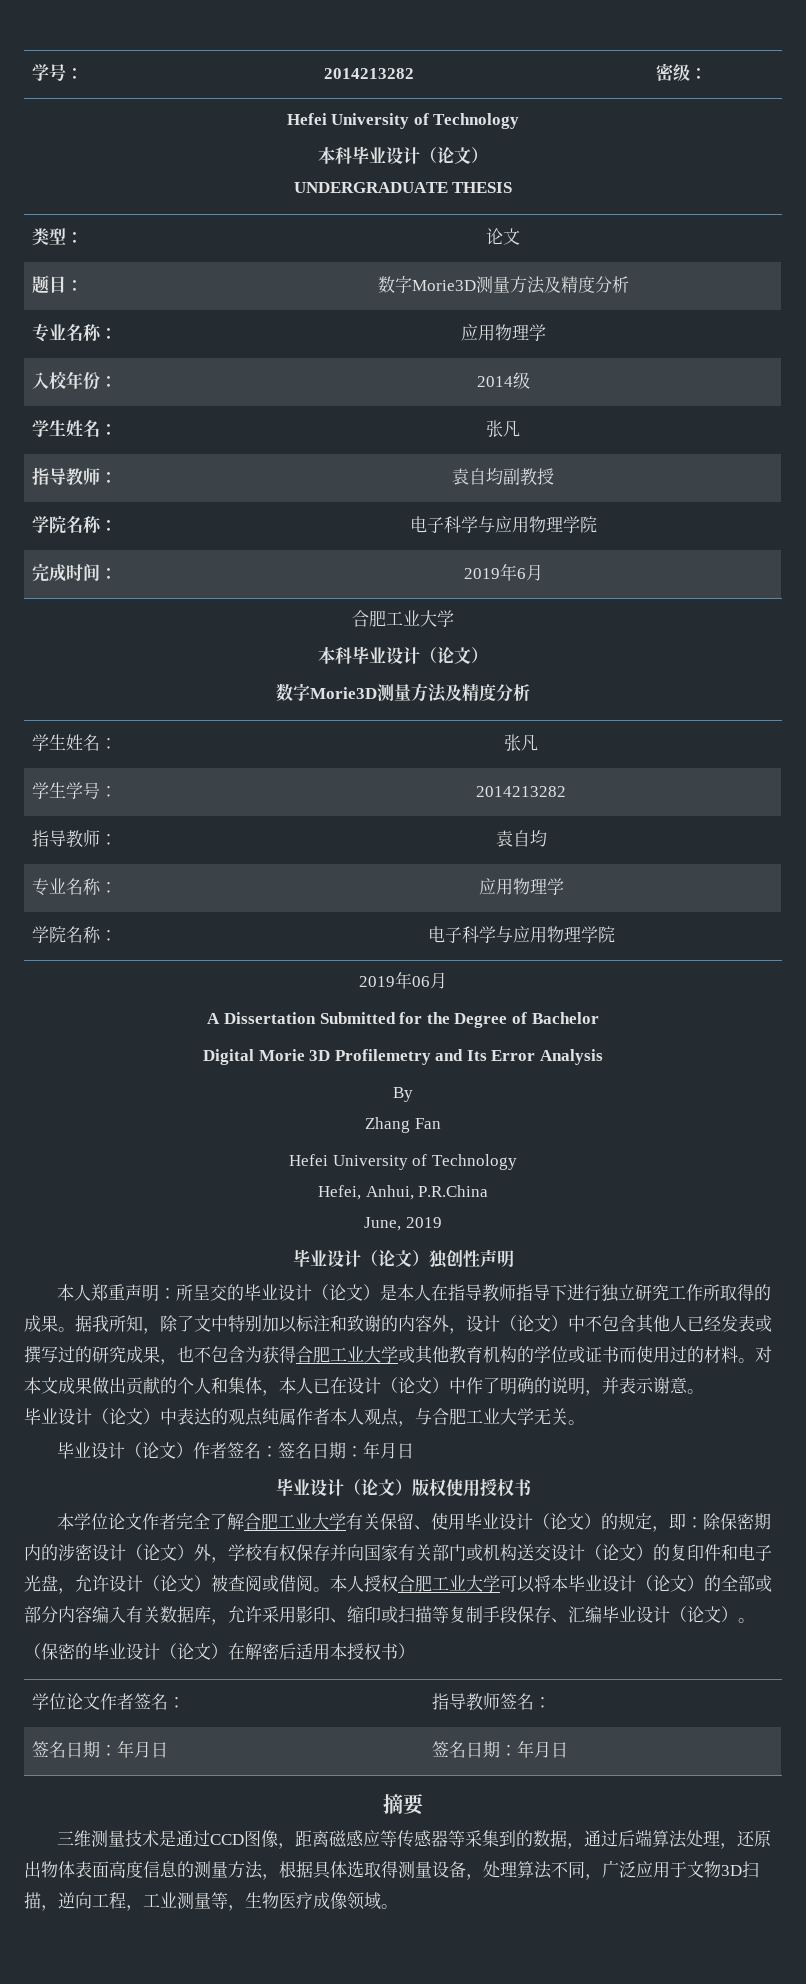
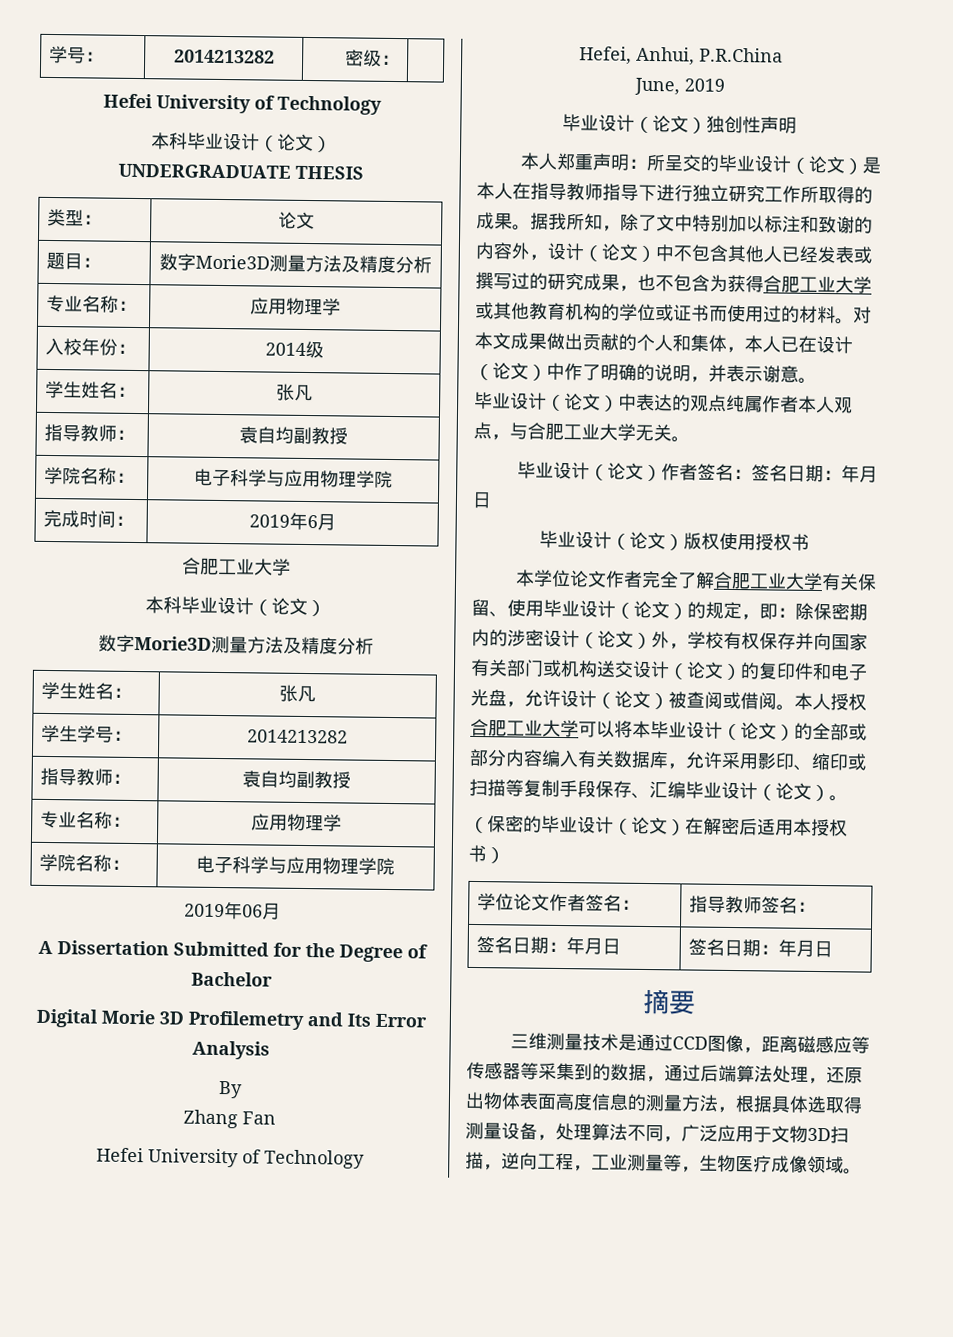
(547, 838) none -> [296,770,351,789] 副教授

